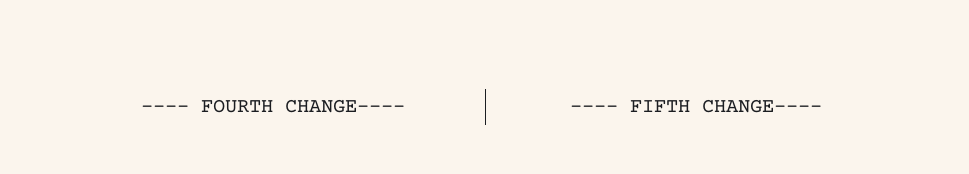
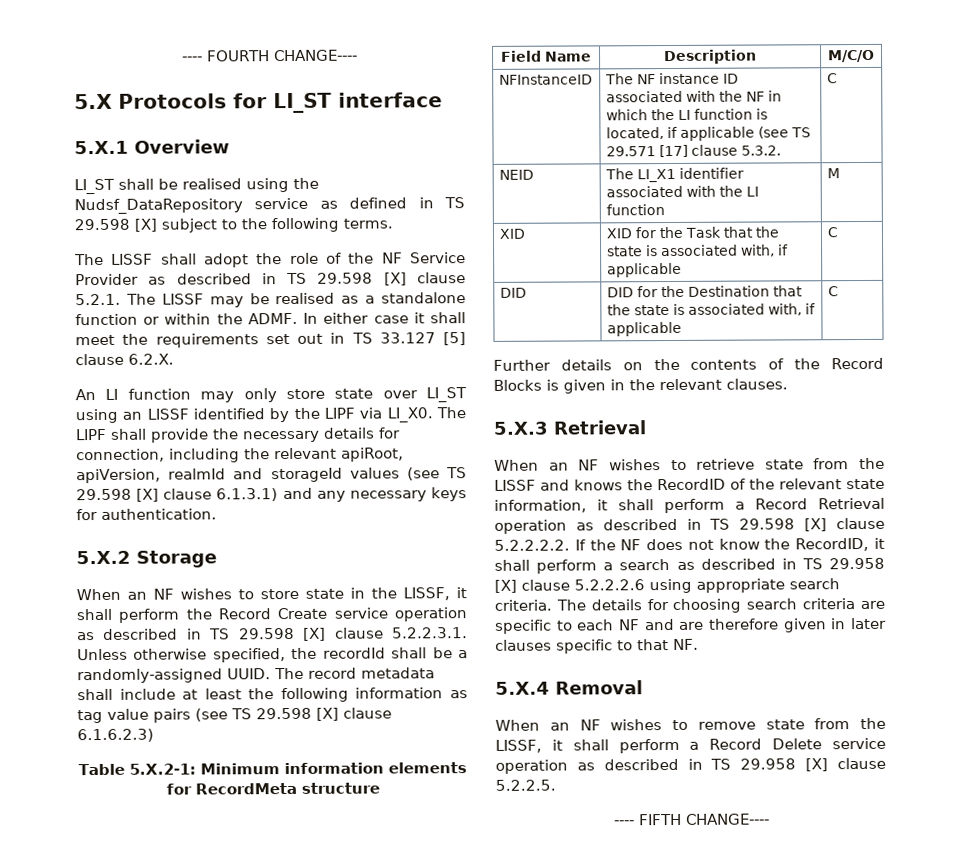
(405, 106) none -> [74,92,443,114] [74,139,230,155] [74,177,319,195] [74,197,465,215] [74,217,393,233] [74,252,466,268] [75,272,466,286] [75,292,466,308] [75,312,466,326] [75,332,466,348] [75,353,174,366] [75,387,467,403] [75,407,466,424] [75,427,401,443] [76,447,404,463] [76,467,467,484] [76,487,467,502] [76,508,217,521] [76,550,217,568] [76,587,467,601] [76,607,467,623] [77,627,468,641] [77,647,468,663] [77,667,435,684] [77,687,468,703] [77,707,392,724] [77,728,154,743] [78,762,467,776] [165,782,380,795] [501,50,592,62] [664,49,757,65] [828,49,875,63] [498,74,593,85] [604,72,739,85] [605,90,782,103] [605,108,768,121] [605,126,811,141] [605,144,781,158] [826,73,838,84] [498,169,534,180] [604,167,744,183] [605,185,759,198] [605,204,665,216] [826,168,840,179] [498,228,525,239] [605,226,779,239] [606,244,789,257] [606,262,682,278] [826,227,838,238] [499,287,527,298] [606,285,803,298] [606,303,816,316] [606,321,682,337] [827,286,839,297] [493,357,884,371] [493,378,788,394] [493,420,647,435] [494,457,885,471] [494,478,885,491] [494,497,885,514] [494,517,885,534] [494,537,885,552] [494,557,885,574] [494,578,840,594] [494,598,885,613] [494,617,887,634] [495,638,699,654] [495,680,643,695] [495,717,886,731] [495,737,886,754] [495,757,886,774] [495,779,556,791] // 5.X Protocols for LI_ST interface // 5.X.1 Overview // LI_ST shall be realised using the Nudsf_DataRepository service as defined in TS 29.598 [X] subject to the following terms. // The LISSF shall adopt the role of the NF Service Provider as described in TS 29.598 [X] clause 5.2.1. The LISSF may be realised as a standalone function or within the ADMF. In either case it shall meet the requirements set out in TS 33.127 [5] clause 6.2.X. // An LI function may only store state over LI_ST using an LISSF identified by the LIPF via LI_X0. The LIPF shall provide the necessary details for connection, including the relevant apiRoot, apiVersion, realmId and storageId values (see TS 29.598 [X] clause 6.1.3.1) and any necessary keys for authentication. // 5.X.2 Storage // When an NF wishes to store state in the LISSF, it shall perform the Record Create service operation as described in TS 29.598 [X] clause 5.2.2.3.1. Unless otherwise specified, the recordId shall be a randomly-assigned UUID. The record metadata shall include at least the following information as tag value pairs (see TS 29.598 [X] clause 6.1.6.2.3) // Table 5.X.2-1: Minimum information elements for RecordMeta structure // Field Name | Description | M/C/O // NFInstanceID | The NF instance ID associated with the NF in which the LI function is located, if applicable (see TS 29.571 [17] clause 5.3.2. | C // NEID | The LI_X1 identifier associated with the LI function | M // XID | XID for the Task that the state is associated with, if applicable | C // DID | DID for the Destination that the state is associated with, if applicable | C // Further details on the contents of the Record Blocks is given in the relevant clauses. // 5.X.3 Retrieval // When an NF wishes to retrieve state from the LISSF and knows the RecordID of the relevant state information, it shall perform a Record Retrieval operation as described in TS 29.598 [X] clause 5.2.2.2.2. If the NF does not know the RecordID, it shall perform a search as described in TS 29.958 [X] clause 5.2.2.2.6 using appropriate search criteria. The details for choosing search criteria are specific to each NF and are therefore given in later clauses specific to that NF. // 5.X.4 Removal // When an NF wishes to remove state from the LISSF, it shall perform a Record Delete service operation as described in TS 29.958 [X] clause 5.2.2.5.

